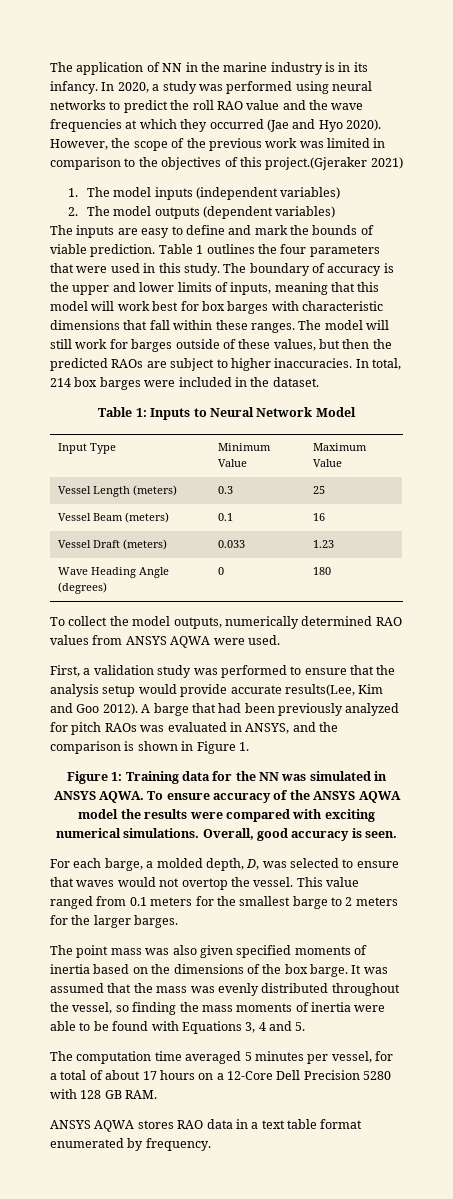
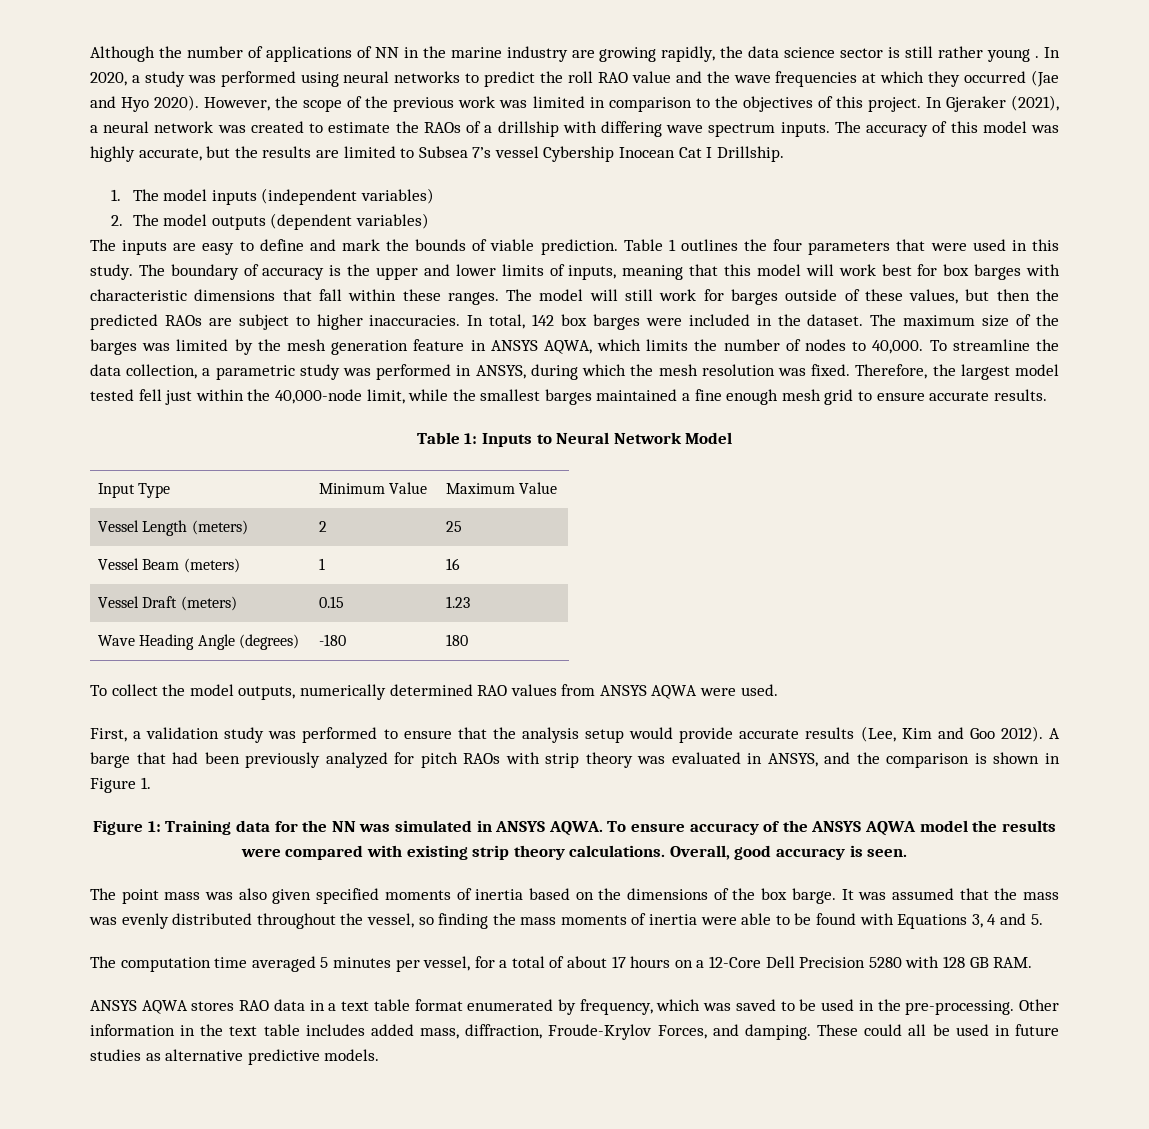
[50,62,144,75] The application -> [90,46,352,62] Although the number of applications
[325,62,368,72] [50,81,98,94] is in its infancy. -> [571,46,1040,62] are growing rapidly, the data science sector is still rather young .
[265,157,403,170] project.(Gjeraker 2021) -> [867,95,1059,112] [90,121,1060,137] [90,146,784,162] project. In Gjeraker (2021), a neural network was created to estimate the RAOs of a drillship with differing wave spectrum inputs. The accuracy of this model was highly accurate, but the results are limited to Subsea 7’s vessel Cybership Inocean Cat I Drillship.
[50,378,71,387] 214 -> [532,314,555,326] 142
(319, 382) none -> [870,314,1060,327] [90,339,1059,355] [90,364,1059,380] [90,389,1047,405] The maximum size of the barges was limited by the mesh generation feature in ANSYS AQWA, which limits the number of nodes to 40,000. To streamline the data collection, a parametric study was performed in ANSYS, during which the mesh resolution was fixed. Therefore, the largest model tested fell just within the 40,000-node limit, while the smallest barges maintained a fine enough mesh grid to ensure accurate results.
[217,486,233,494] 0.3 -> [319,521,328,532] 2
[217,513,233,521] 0.1 -> [319,558,326,570] 1
[217,540,245,548] 0.033 -> [319,596,345,608] 0.15
[217,567,224,575] 0 -> [319,634,347,646] -180
[284,684,355,696] results(Lee, -> [805,726,896,742] results (Lee,
(137, 727) none -> [505,752,633,768] with strip theory
[324,809,375,822] [55,828,200,838] exciting numerical simulations. -> [406,845,666,860] existing strip theory calculations.
[50,858,399,871] [50,877,359,890] [50,896,398,909] [50,915,179,928] // For each barge, a molded depth, D, was selected to ensure that waves would not overtop the vessel. This value ranged from 0.1 meters for the smallest barge to 2 meters for the larger barges. -> (908, 853) none
[145,1138,211,1151] frequency. -> [579,999,1060,1015] [90,1024,1059,1040] [90,1049,380,1065] frequency, which was saved to be used in the pre-processing. Other information in the text table includes added mass, diffraction, Froude-Krylov Forces, and damping. These could all be used in future studies as alternative predictive models.

